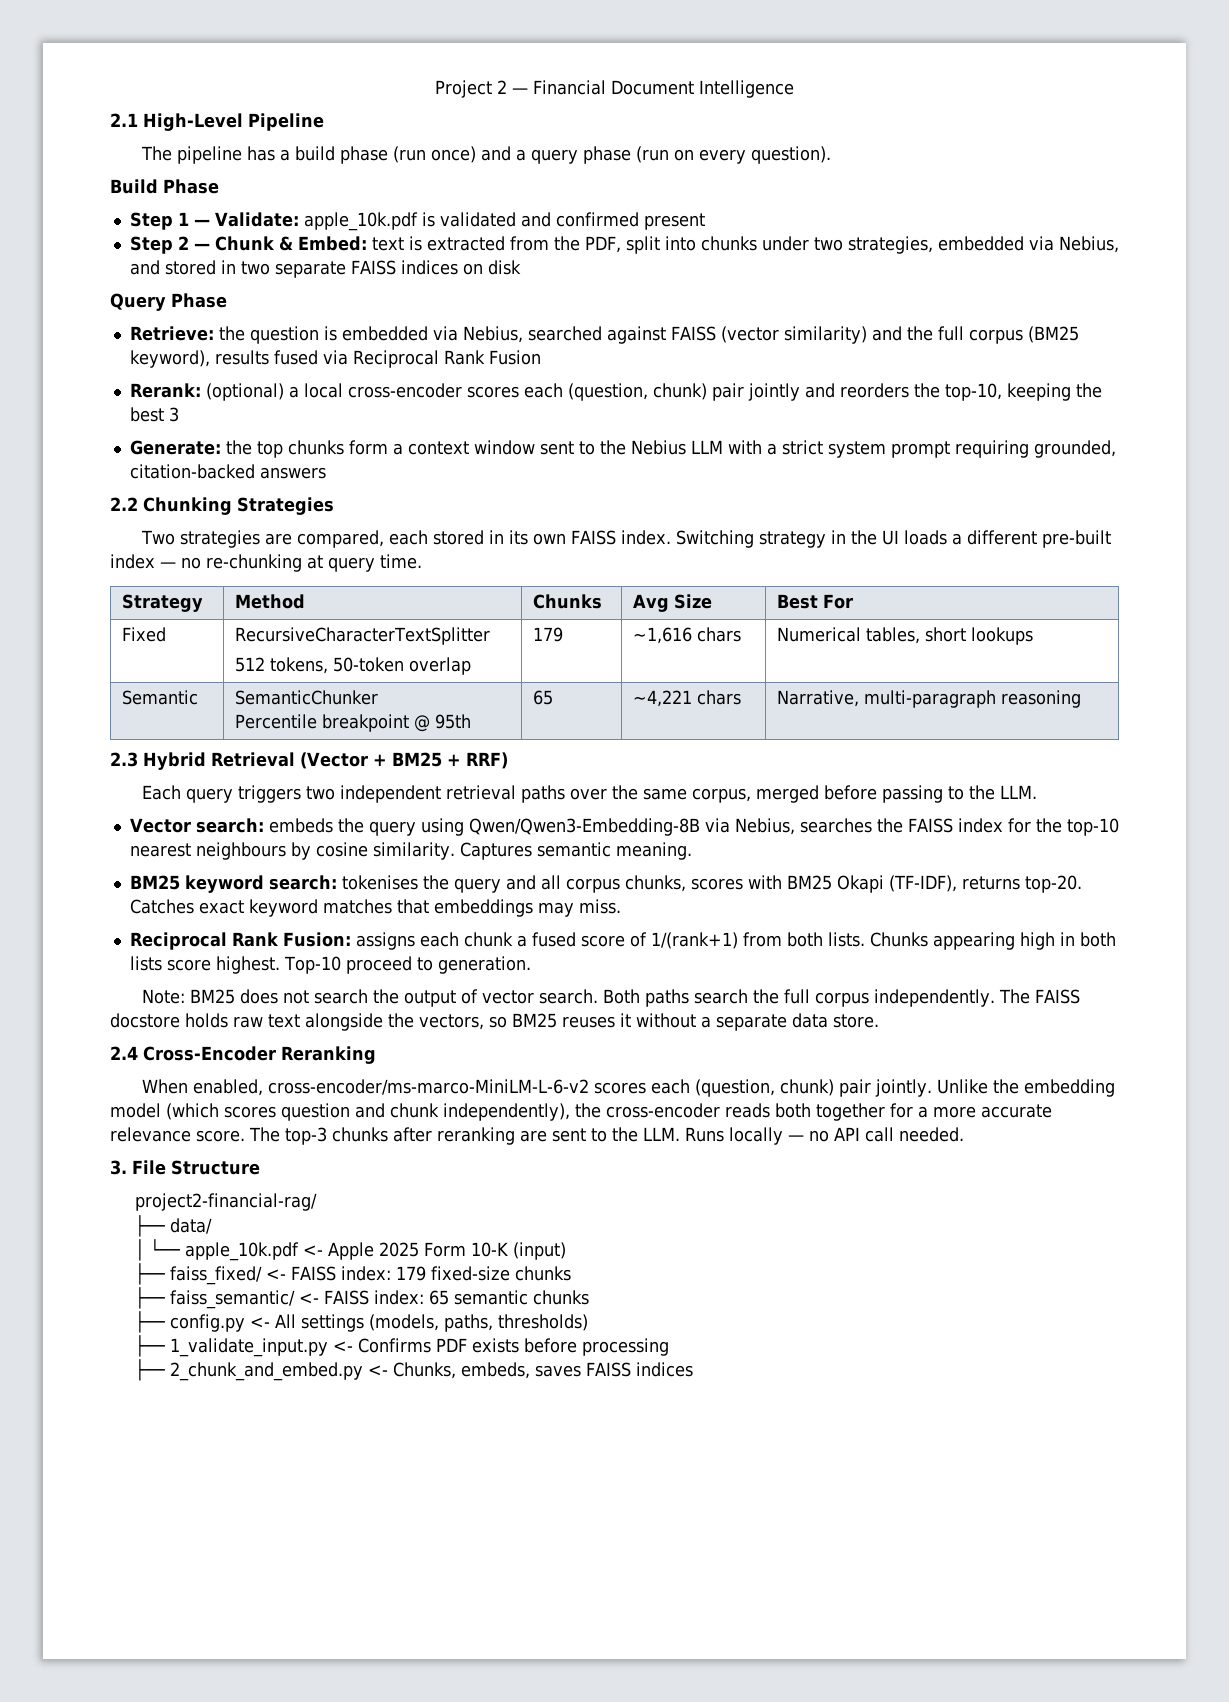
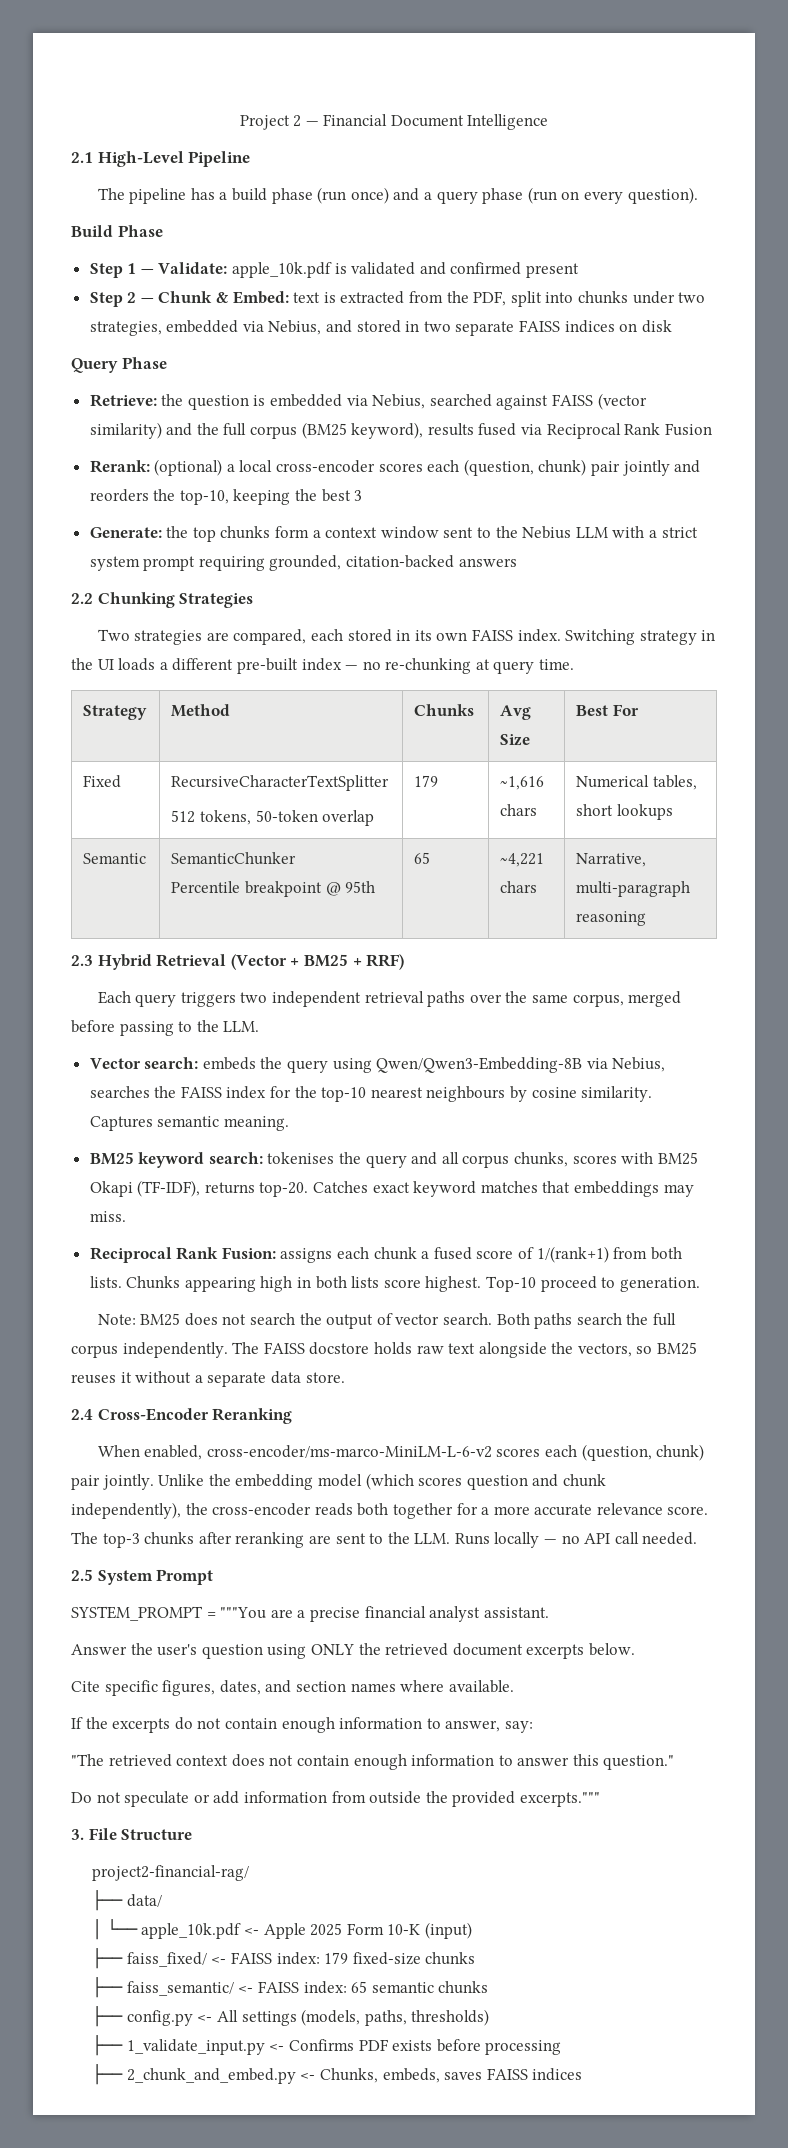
(964, 1134) none -> [71,1569,214,1585] [71,1606,549,1622] [71,1643,635,1659] [71,1680,514,1696] [71,1717,533,1733] [71,1754,675,1770] [71,1791,600,1807] // 2.5 System Prompt // SYSTEM_PROMPT = """You are a precise financial analyst assistant. // Answer the user's question using ONLY the retrieved document excerpts below. // Cite specific figures, dates, and section names where available. // If the excerpts do not contain enough information to answer, say: // "The retrieved context does not contain enough information to answer this question." // Do not speculate or add information from outside the provided excerpts."""

